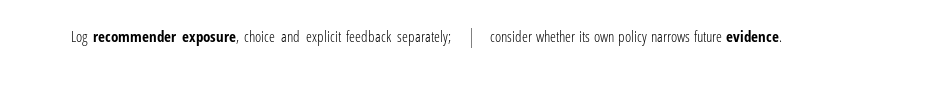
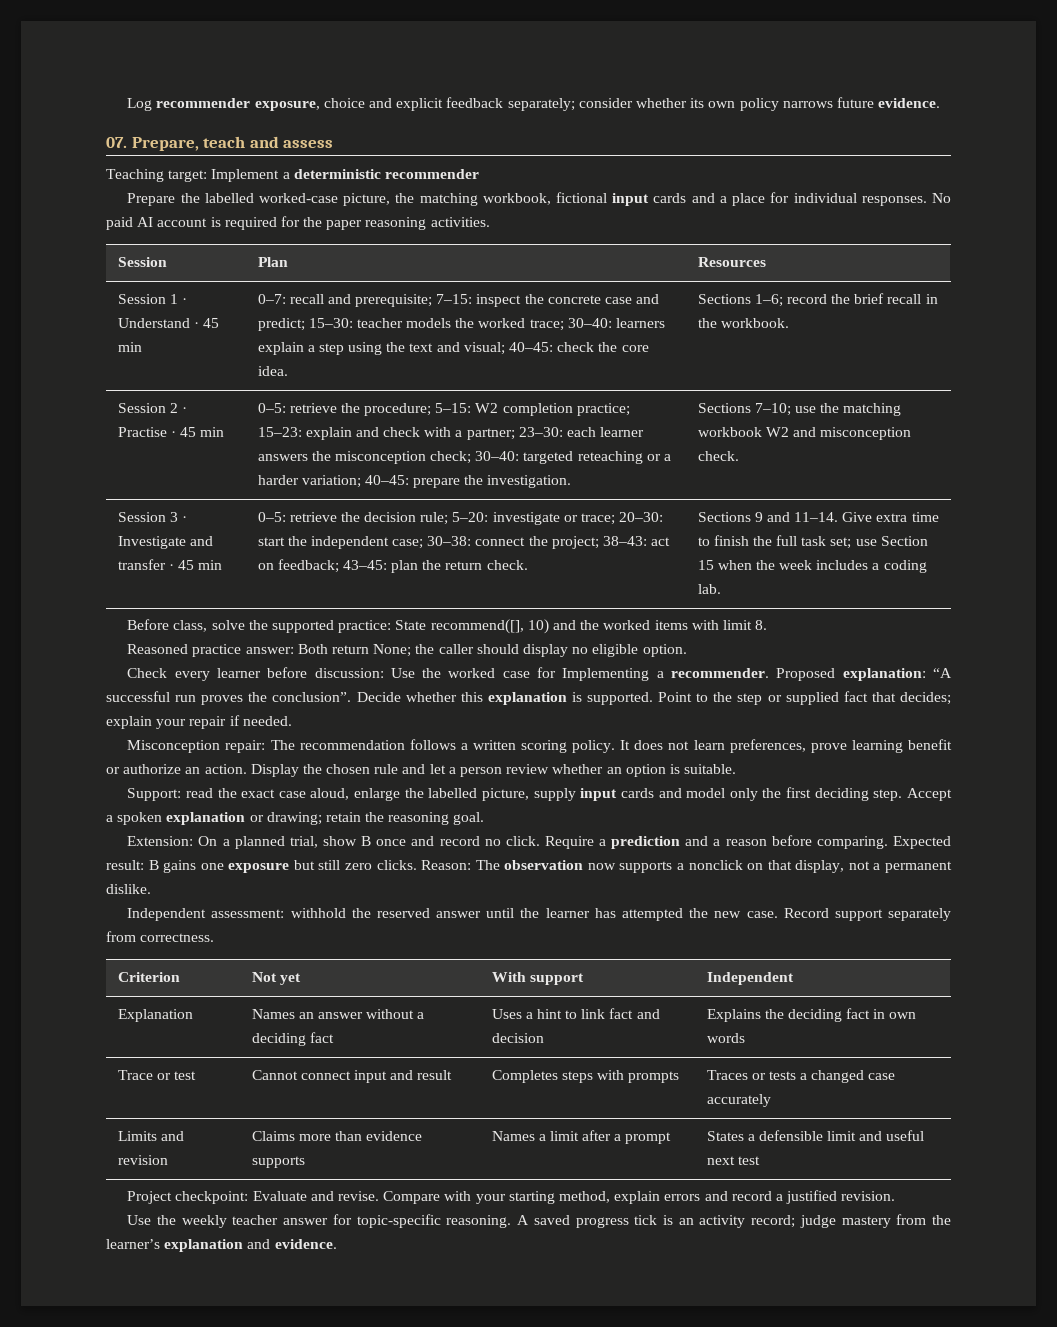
(783, 36) none -> [106,136,334,151] [106,169,479,182] [127,192,952,206] [106,216,490,230] [117,257,167,267] [257,257,288,267] [697,257,766,267] [117,294,187,304] [117,318,219,328] [117,342,142,352] [257,294,660,307] [257,318,666,331] [257,342,649,355] [257,366,288,376] [697,293,938,307] [697,318,789,328] [117,403,187,413] [117,427,225,437] [257,403,630,416] [257,427,645,440] [257,451,672,464] [257,475,572,488] [697,403,902,416] [697,427,912,440] [697,451,739,461] [117,512,187,522] [117,536,213,549] [117,559,223,570] [257,512,664,525] [257,536,671,549] [257,559,528,573] [697,512,939,522] [697,535,928,549] [697,560,927,573] [697,584,721,594] [127,619,768,634] [127,644,687,657] [127,667,952,681] [106,691,951,705] [106,715,292,729] [127,739,952,753] [106,764,737,777] [127,787,953,801] [106,812,485,825] [127,835,952,849] [106,860,952,873] [106,884,151,894] [127,908,951,921] [106,931,215,942] [117,972,180,982] [251,972,301,985] [491,972,584,985] [706,972,794,985] [117,1009,193,1022] [251,1009,425,1019] [251,1032,334,1046] [491,1008,660,1019] [491,1033,544,1043] [706,1008,917,1022] [706,1033,745,1043] [117,1070,196,1080] [251,1070,453,1083] [491,1070,680,1083] [706,1070,896,1083] [706,1094,771,1107] [117,1131,184,1141] [117,1155,168,1165] [251,1131,423,1141] [251,1156,305,1168] [491,1130,672,1144] [706,1130,925,1141] [706,1156,760,1165] [127,1190,896,1204] [127,1214,951,1228] [106,1239,337,1252] // 07. Prepare, teach and assess // Teaching target: Implement a deterministic recommender // Prepare the labelled worked-case picture, the matching workbook, fictional input cards and a place for individual responses. No paid AI account is required for the paper reasoning activities. // Session | Plan | Resources // Session 1 · Understand · 45 min | 0–7: recall and prerequisite; 7–15: inspect the concrete case and predict; 15–30: teacher models the worked trace; 30–40: learners explain a step using the text and visual; 40–45: check the core idea. | Sections 1–6; record the brief recall in the workbook. // Session 2 · Practise · 45 min | 0–5: retrieve the procedure; 5–15: W2 completion practice; 15–23: explain and check with a partner; 23–30: each learner answers the misconception check; 30–40: targeted reteaching or a harder variation; 40–45: prepare the investigation. | Sections 7–10; use the matching workbook W2 and misconception check. // Session 3 · Investigate and transfer · 45 min | 0–5: retrieve the decision rule; 5–20: investigate or trace; 20–30: start the independent case; 30–38: connect the project; 38–43: act on feedback; 43–45: plan the return check. | Sections 9 and 11–14. Give extra time to finish the full task set; use Section 15 when the week includes a coding lab. // Before class, solve the supported practice: State recommend([], 10) and the worked items with limit 8. // Reasoned practice answer: Both return None; the caller should display no eligible option. // Check every learner before discussion: Use the worked case for Implementing a recommender. Proposed explanation: “A successful run proves the conclusion”. Decide whether this explanation is supported. Point to the step or supplied fact that decides; explain your repair if needed. // Misconception repair: The recommendation follows a written scoring policy. It does not learn preferences, prove learning benefit or authorize an action. Display the chosen rule and let a person review whether an option is suitable. // Support: read the exact case aloud, enlarge the labelled picture, supply input cards and model only the first deciding step. Accept a spoken explanation or drawing; retain the reasoning goal. // Extension: On a planned trial, show B once and record no click. Require a prediction and a reason before comparing. Expected result: B gains one exposure but still zero clicks. Reason: The observation now supports a nonclick on that display, not a permanent dislike. // Independent assessment: withhold the reserved answer until the learner has attempted the new case. Record support separately from correctness. // Criterion | Not yet | With support | Independent // Explanation | Names an answer without a deciding fact | Uses a hint to link fact and decision | Explains the deciding fact in own words // Trace or test | Cannot connect input and result | Completes steps with prompts | Traces or tests a changed case accurately // Limits and revision | Claims more than evidence supports | Names a limit after a prompt | States a defensible limit and useful next test // Project checkpoint: Evaluate and revise. Compare with your starting method, explain errors and record a justified revision. // Use the weekly teacher answer for topic-specific reasoning. A saved progress tick is an activity record; judge mastery from the learner’s explanation and evidence.

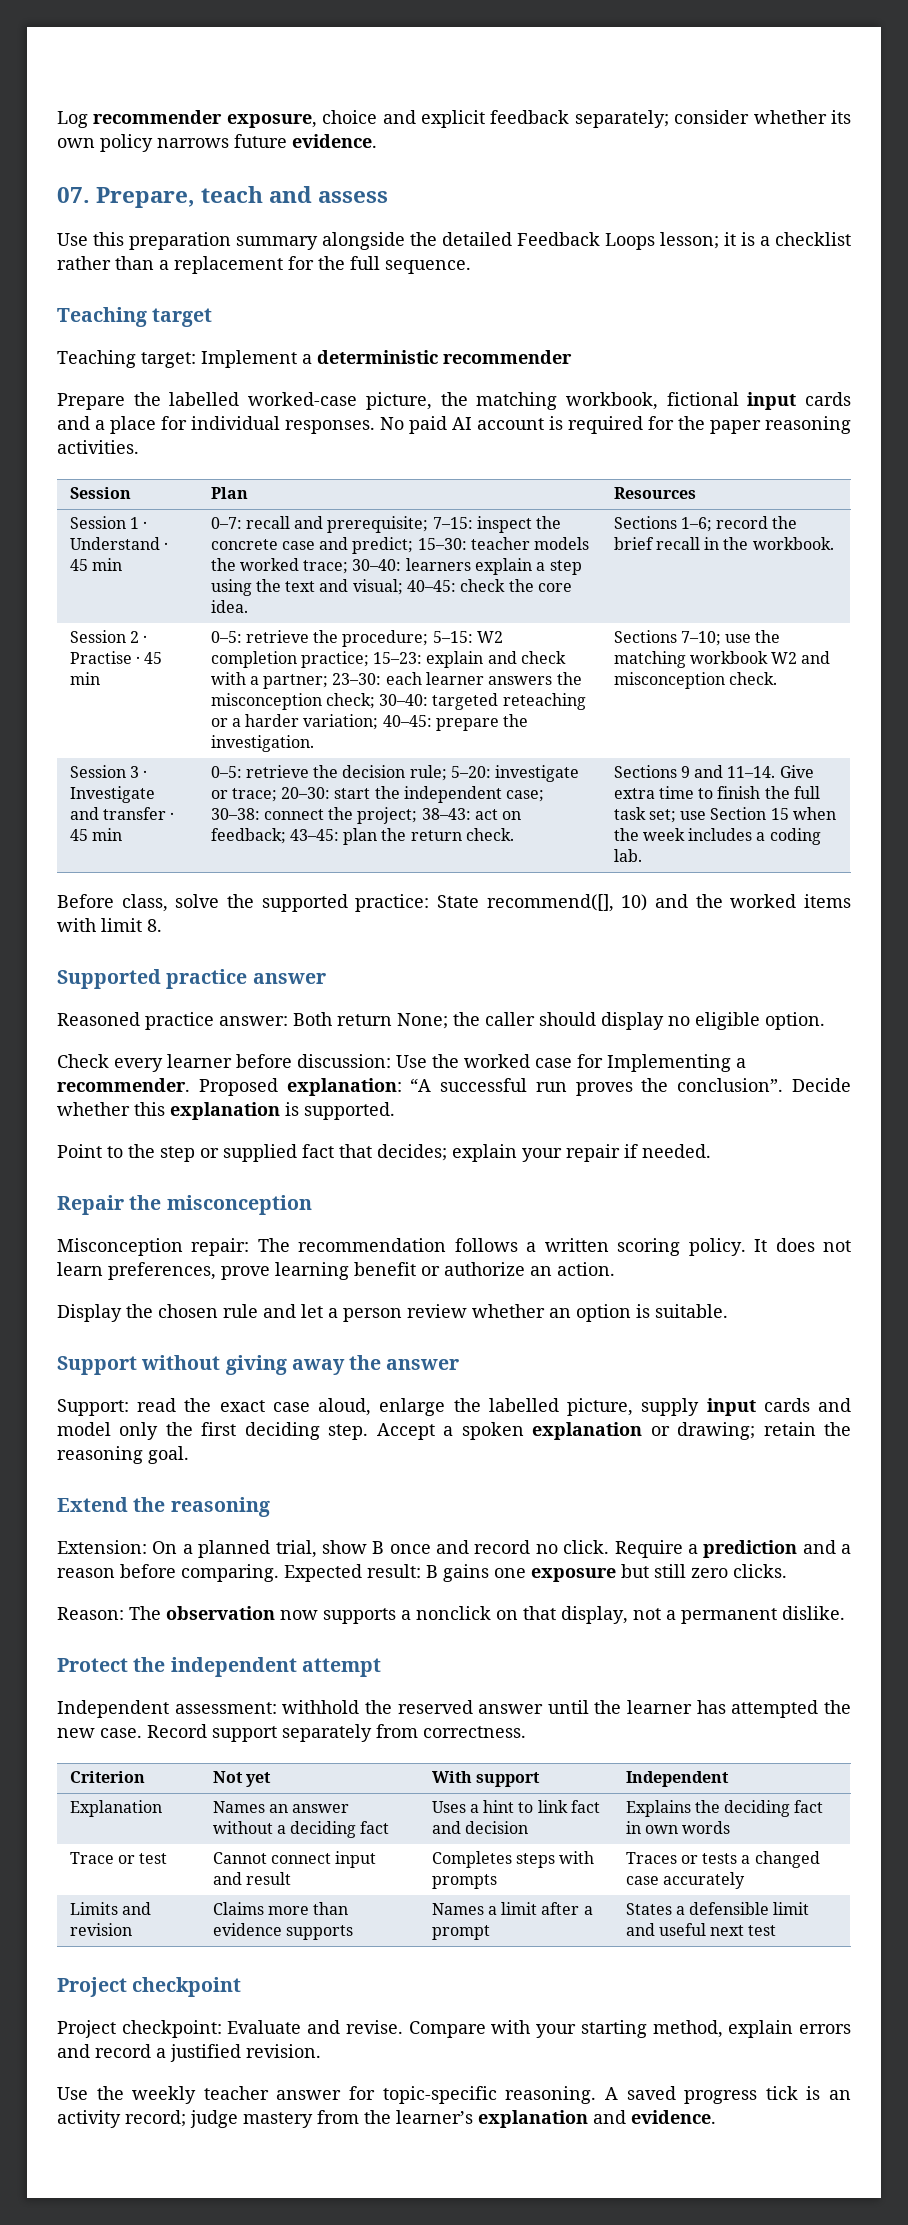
(334, 144) none -> [57,232,851,250] [57,256,471,274] [57,307,213,327] // Use this preparation summary alongside the detailed Feedback Loops lesson; it is a checklist rather than a replacement for the full sequence. // Teaching target
(768, 625) none -> [57,969,326,989] // Supported practice answer
(654, 698) none -> (395, 1111) //
(292, 721) none -> [57,1195,312,1215] // Repair the misconception
(247, 769) none -> (615, 1269) //
(737, 769) none -> [57,1355,460,1375] // Support without giving away the answer
(485, 818) none -> [57,1497,270,1517] // Extend the reasoning
(417, 865) none -> (787, 1571) //
(151, 889) none -> [57,1657,381,1677] // Protect the independent attempt
(760, 1160) none -> [57,1977,242,1997] // Project checkpoint

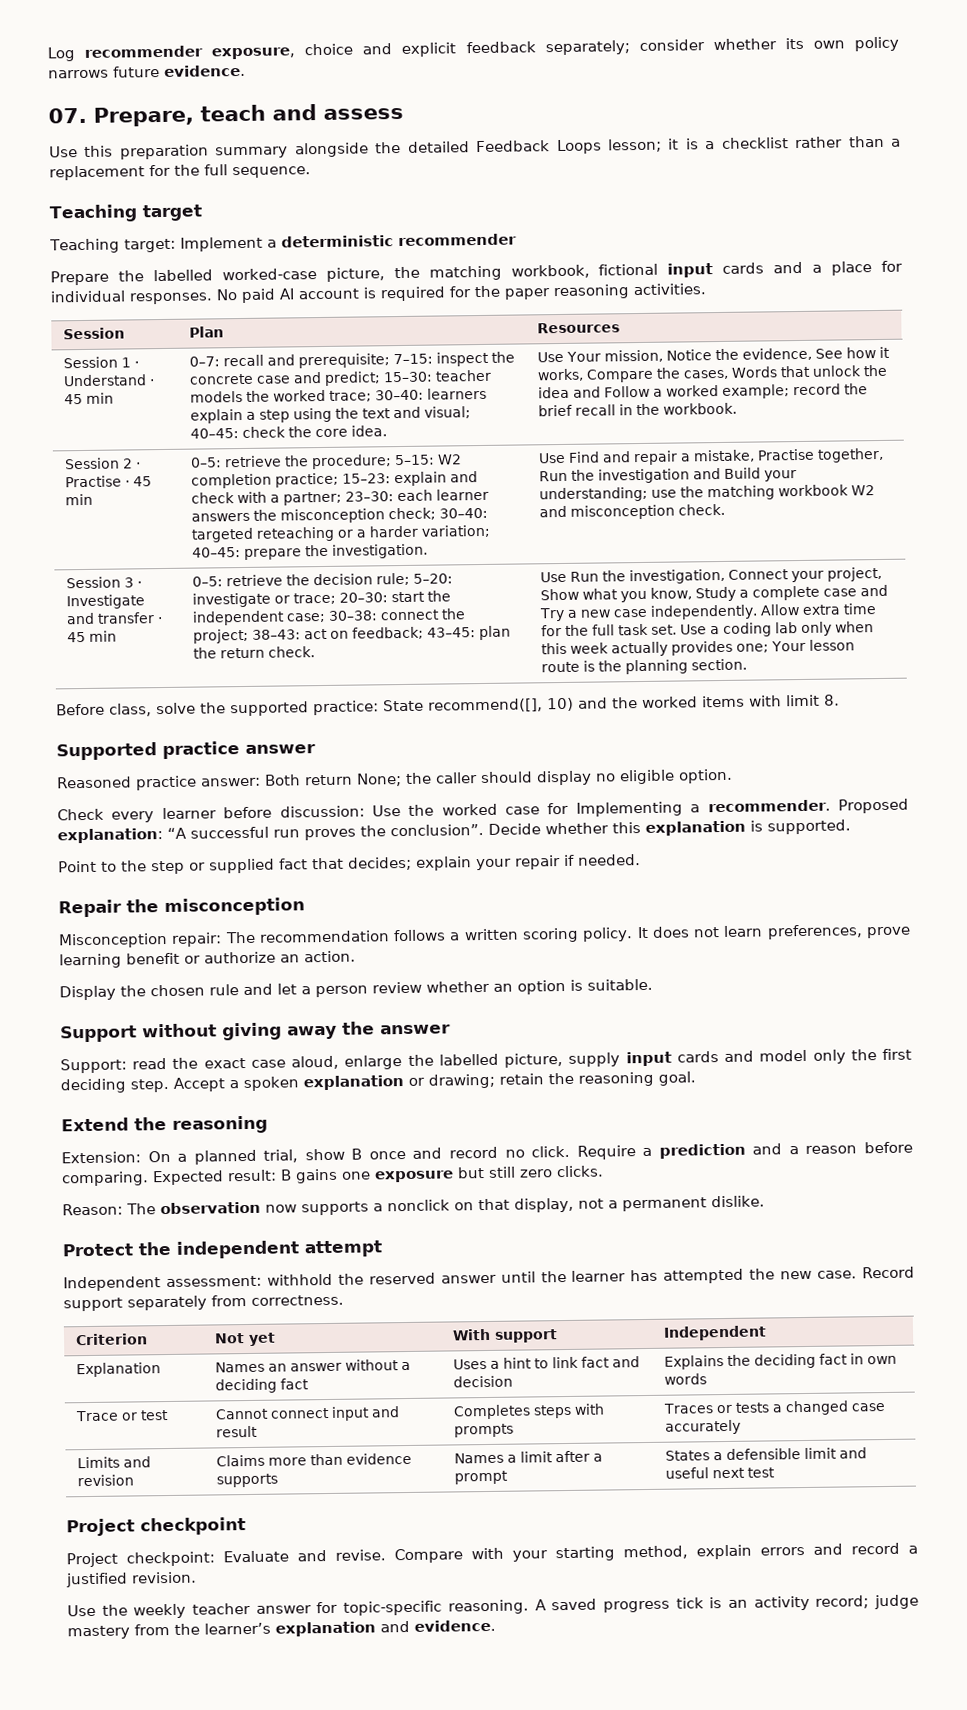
[613,516,712,532] Sections 1–6; -> [536,346,890,363] [536,364,888,383] [537,384,790,399] Use Your mission, Notice the evidence, See how it works, Compare the cases, Words that unlock the idea and Follow a worked example;
[613,630,721,646] Sections 7–10; -> [537,447,884,466] [538,467,797,484] [538,486,648,503] Use Find and repair a mistake, Practise together, Run the investigation and Build your understanding;
[613,765,814,778] [613,786,821,799] [613,807,837,823] [613,828,821,845] [613,849,642,862] Sections 9 and 11–14. Give extra time to finish the full task set; use Section 15 when the week includes a coding lab. -> [539,566,882,585] [539,584,888,603] [538,603,877,622] [540,621,874,637] [540,639,855,657] [540,658,747,675] Use Run the investigation, Connect your project, Show what you know, Study a complete case and Try a new case independently. Allow extra time for the full task set. Use a coding lab only when this week actually provides one; Your lesson route is the planning section.

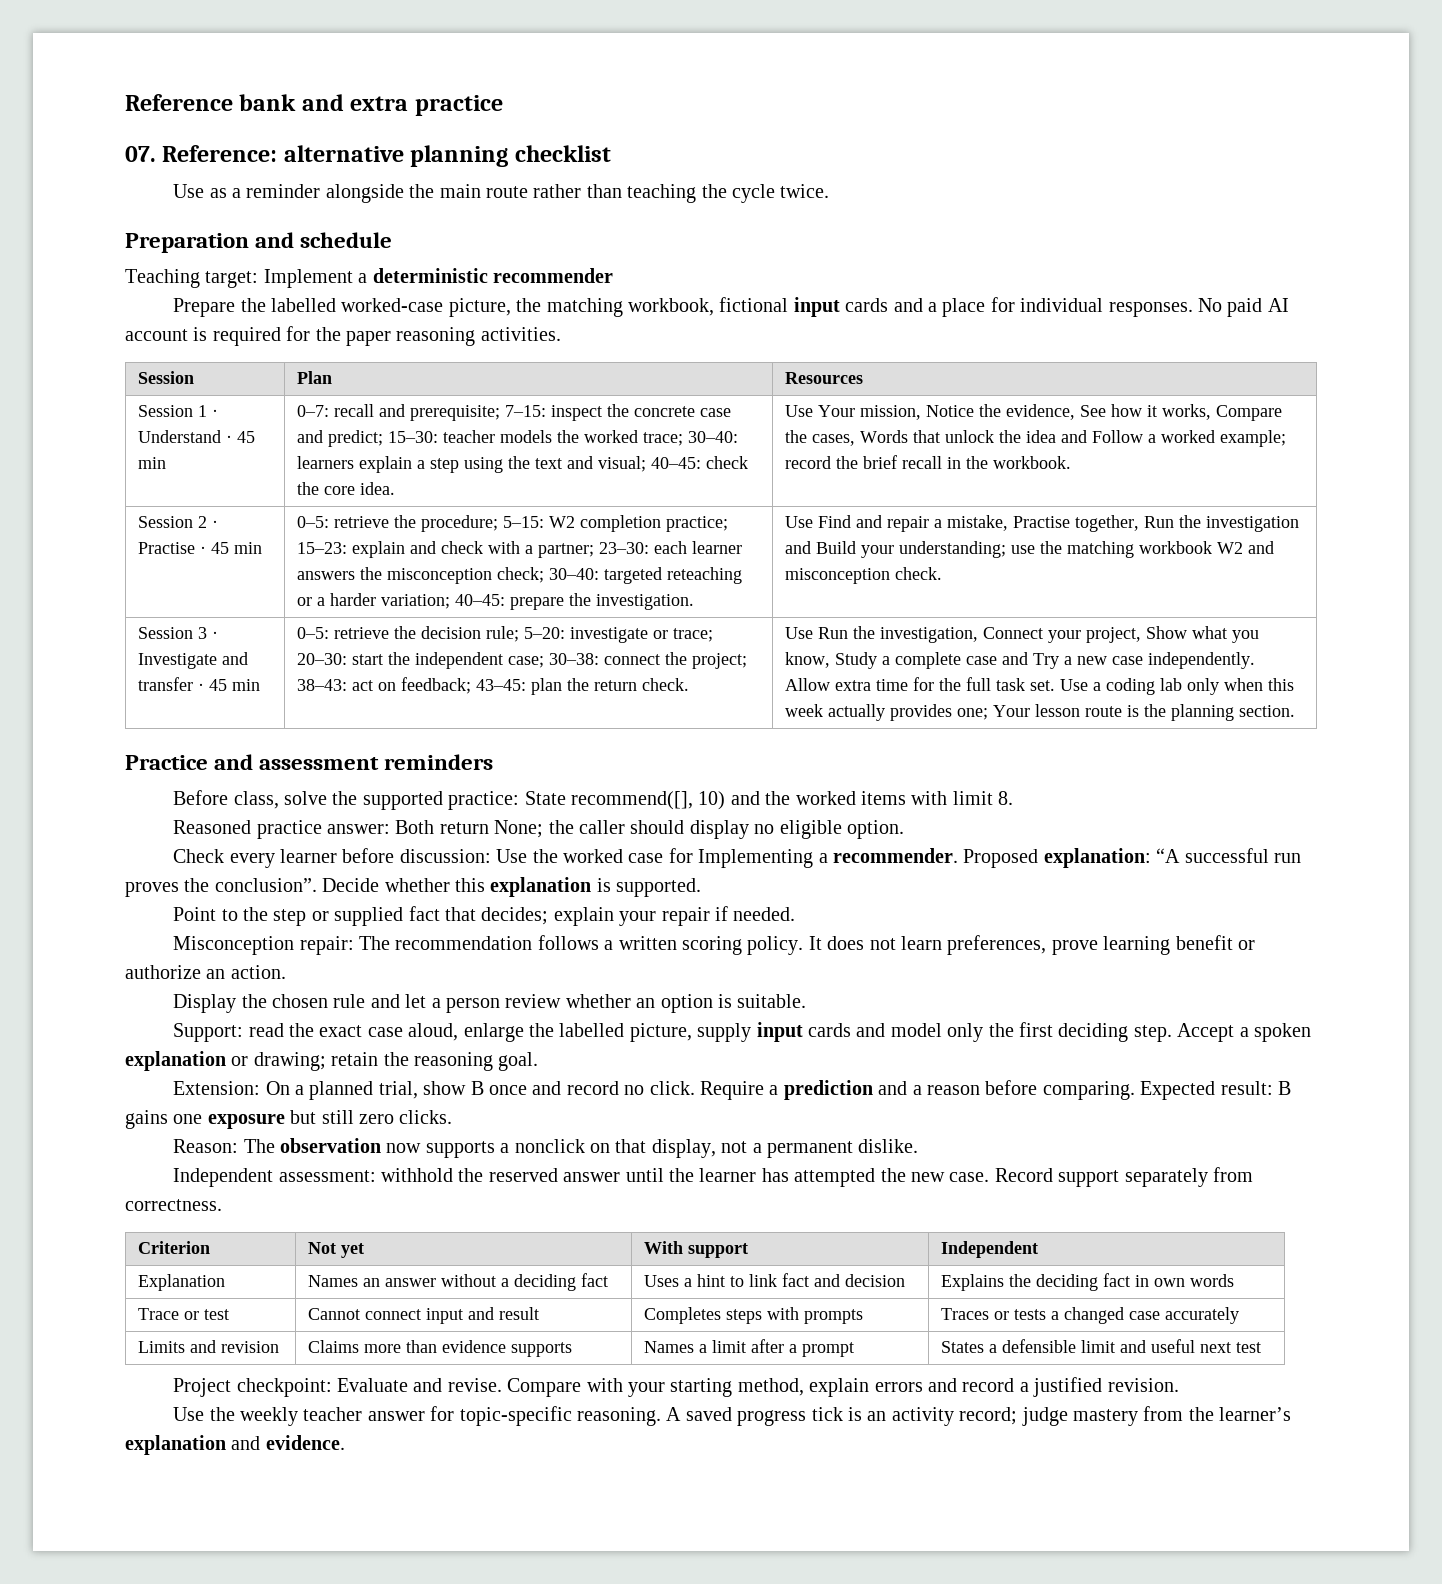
[47,36,900,62] [48,64,246,79] [48,104,404,127] [49,135,901,160] [49,164,311,181] [49,204,203,223] Log recommender exposure, choice and explicit feedback separately; consider whether its own policy narrows future evidence. // 07. Prepare, teach and assess // Use this preparation summary alongside the detailed Feedback Loops lesson; it is a checklist rather than a replacement for the full sequence. // Teaching target -> [125,94,503,116] [125,145,611,167] [173,184,830,203] [125,232,393,253] Reference bank and extra practice // 07. Reference: alternative planning checklist // Use as a reminder alongside the main route rather than teaching the cycle twice. // Preparation and schedule
(747, 664) none -> [125,754,494,770] // Practice and assessment reminders
[56,741,316,761] // Supported practice answer -> (1014, 798) none
[58,897,305,918] // Repair the misconception -> (796, 914) none
[60,1021,451,1043] // Support without giving away the answer -> (807, 1001) none
[61,1115,268,1134] // Extend the reasoning -> (539, 1061) none
[62,1240,383,1259] // Protect the independent attempt -> (919, 1146) none
[66,1517,246,1537] // Project checkpoint -> (1262, 1347) none

